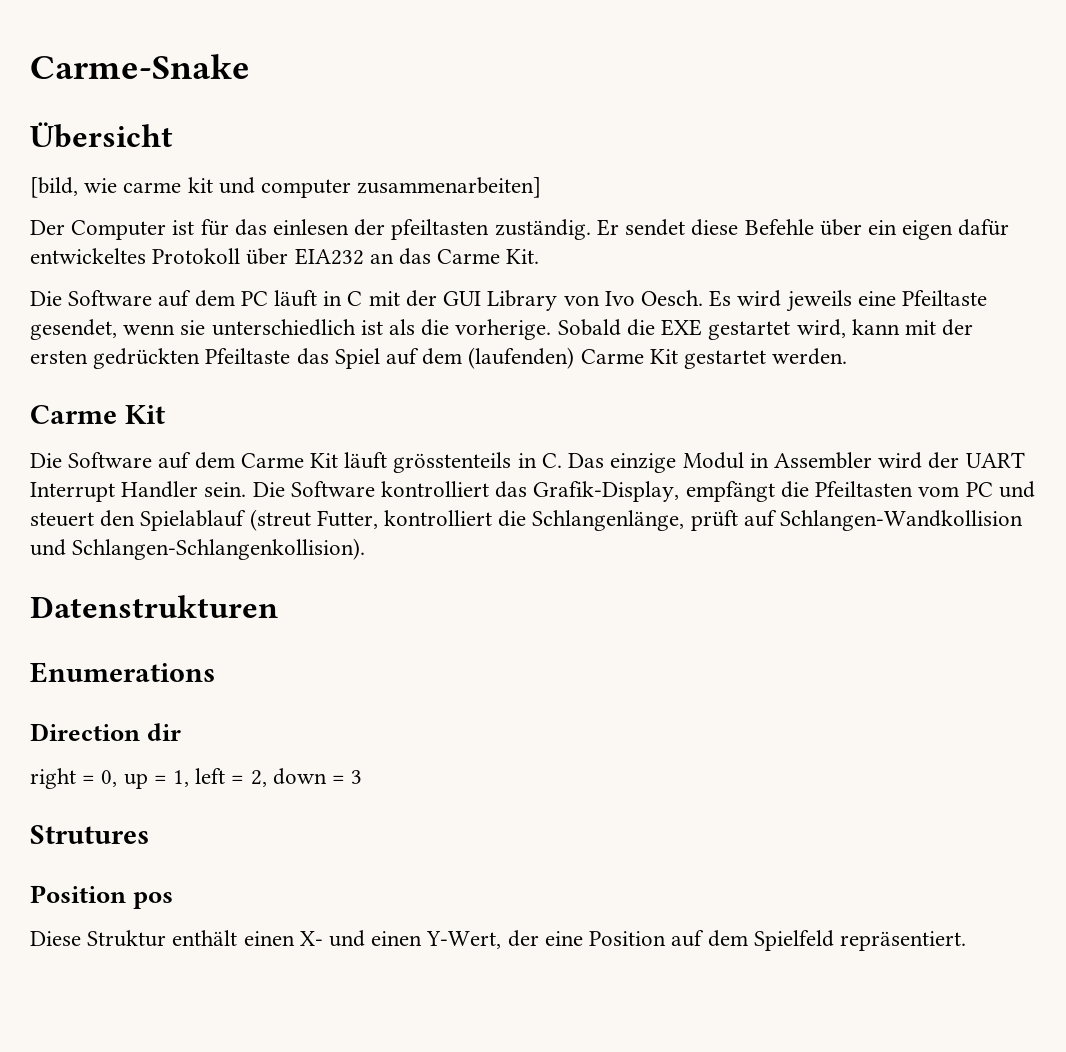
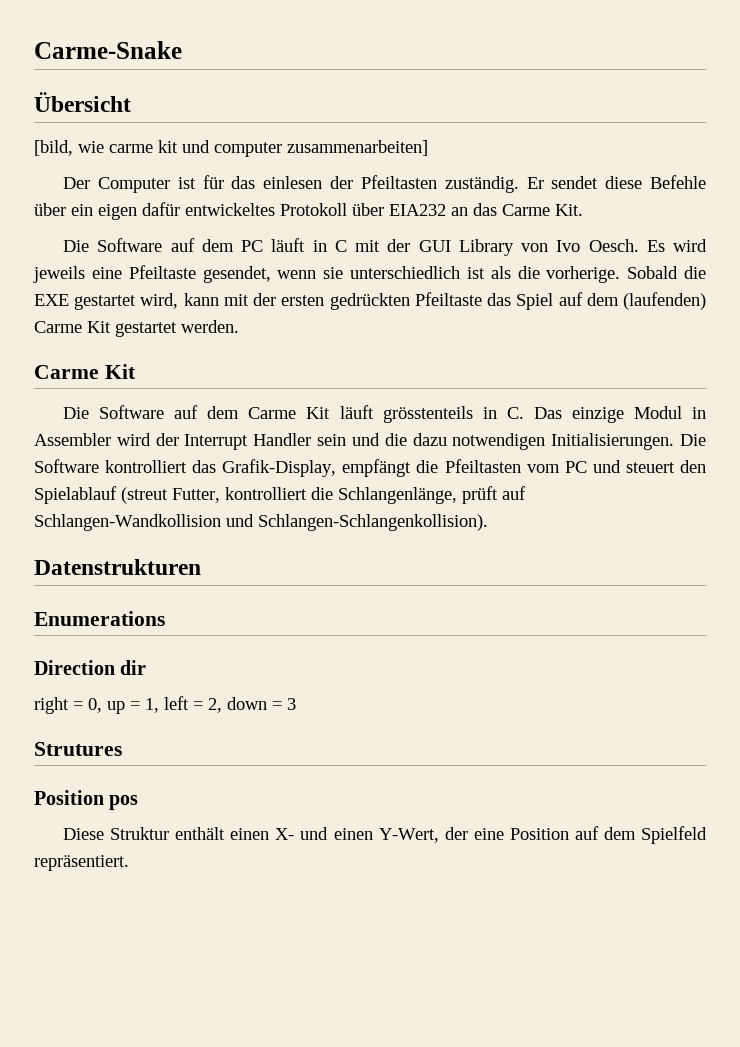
[391,219,490,240] pfeiltasten -> [360,175,437,189] Pfeiltasten
[965,452,1025,468] UART -> (179, 439) none
[204,482,247,497] sein. -> [317,433,675,450] sein und die dazu notwendigen Initialisierungen.

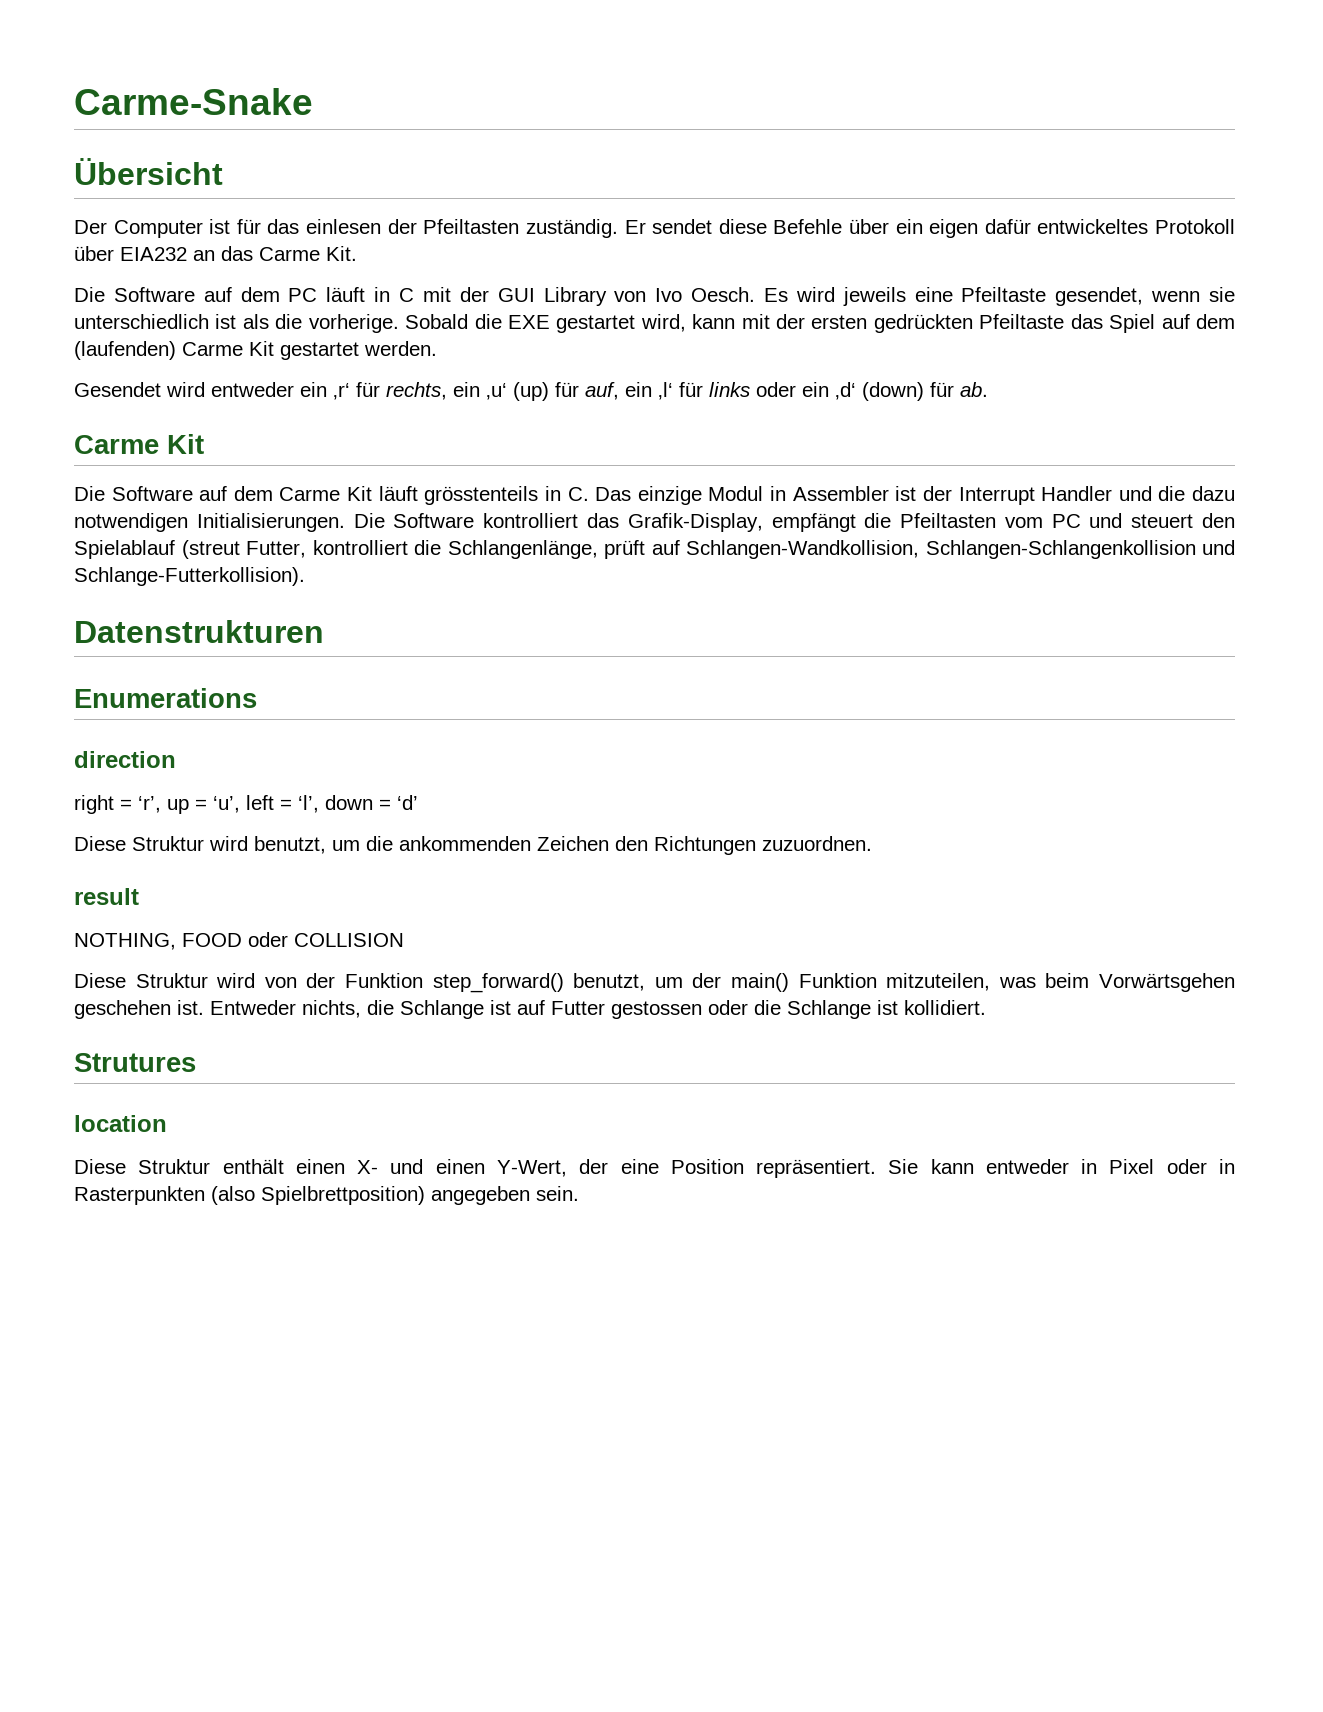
[34,140,428,157] // [bild, wie carme kit und computer zusammenarbeiten] -> (223, 171) none
(239, 326) none -> [74,382,988,401] // Gesendet wird entweder ein ‚r‘ für rechts, ein ‚u‘ (up) für auf, ein ‚l‘ für links oder ein ‚d‘ (down) für ab.
[116,433,151,446] wird -> [895,486,917,501] ist
[317,434,347,446] sein -> (1113, 493) none
[34,514,488,531] Schlangen-Wandkollision und Schlangen-Schlangenkollision). -> [686,540,1235,559] [74,567,305,586] Schlangen-Wandkollision, Schlangen-Schlangenkollision und Schlange-Futterkollision).
[34,660,147,675] Direction dir -> [74,751,176,768] direction
[88,698,102,713] 0, -> [138,796,161,813] ‘r’,
[145,698,159,713] 1, -> [213,796,240,813] ‘u’,
[208,698,222,713] 2, -> [298,795,319,813] ‘l’,
[287,698,296,710] 3 -> [397,795,418,810] [74,836,872,855] [74,888,139,905] [74,932,404,950] [74,973,1236,993] [74,1000,986,1019] ‘d’ // Diese Struktur wird benutzt, um die ankommenden Zeichen den Richtungen zuzuordnen. // result // NOTHING, FOOD oder COLLISION // Diese Struktur wird von der Funktion step_forward() benutzt, um der main() Funktion mitzuteilen, was beim Vorwärtsgehen geschehen ist. Entweder nichts, die Schlange ist auf Futter gestossen oder die Schlange ist kollidiert.
[34,790,139,810] Position pos -> [74,1115,167,1132] location
[574,826,707,844] [34,855,129,871] auf dem Spielfeld repräsentiert. -> [756,1159,1236,1178] [74,1186,579,1205] repräsentiert. Sie kann entweder in Pixel oder in Rasterpunkten (also Spielbrettposition) angegeben sein.

